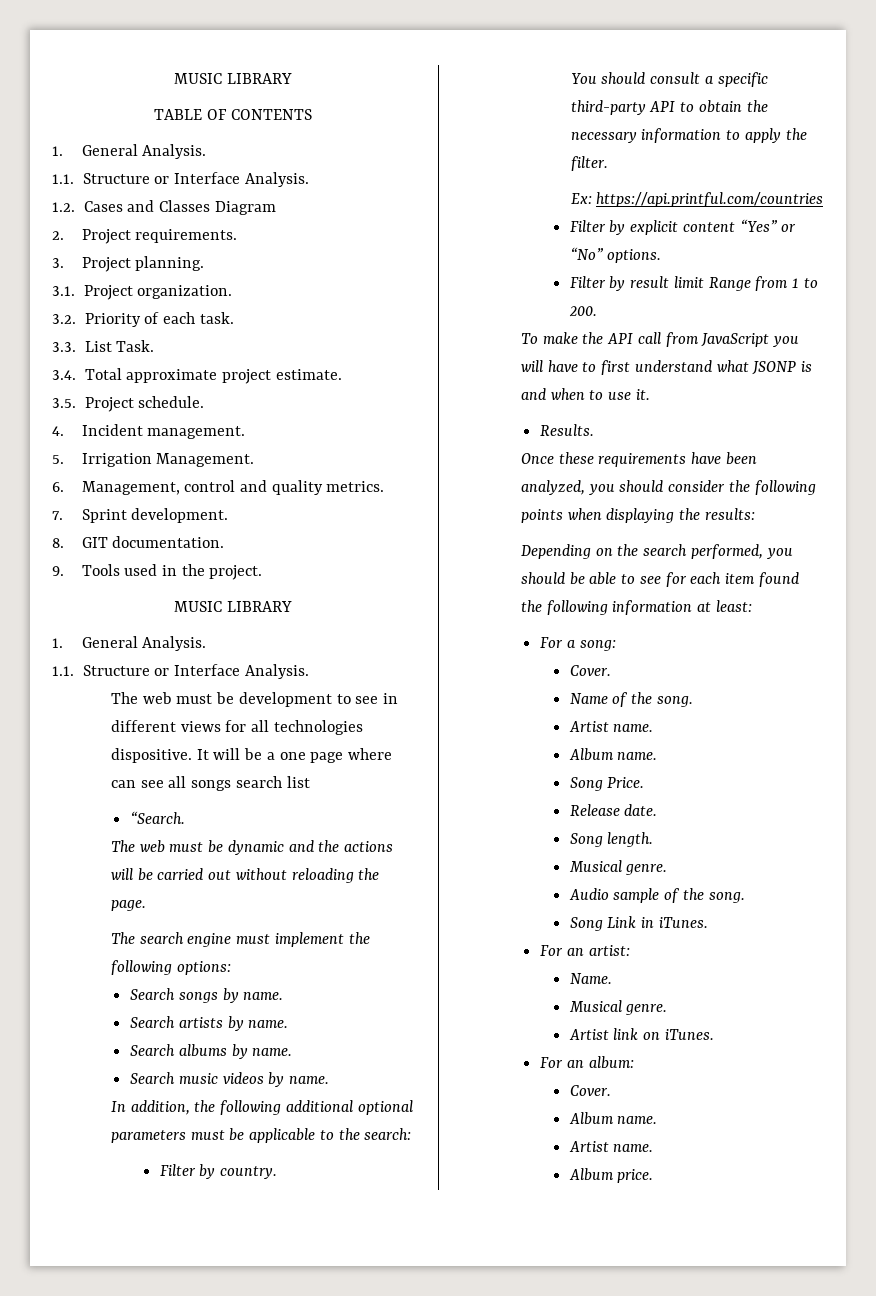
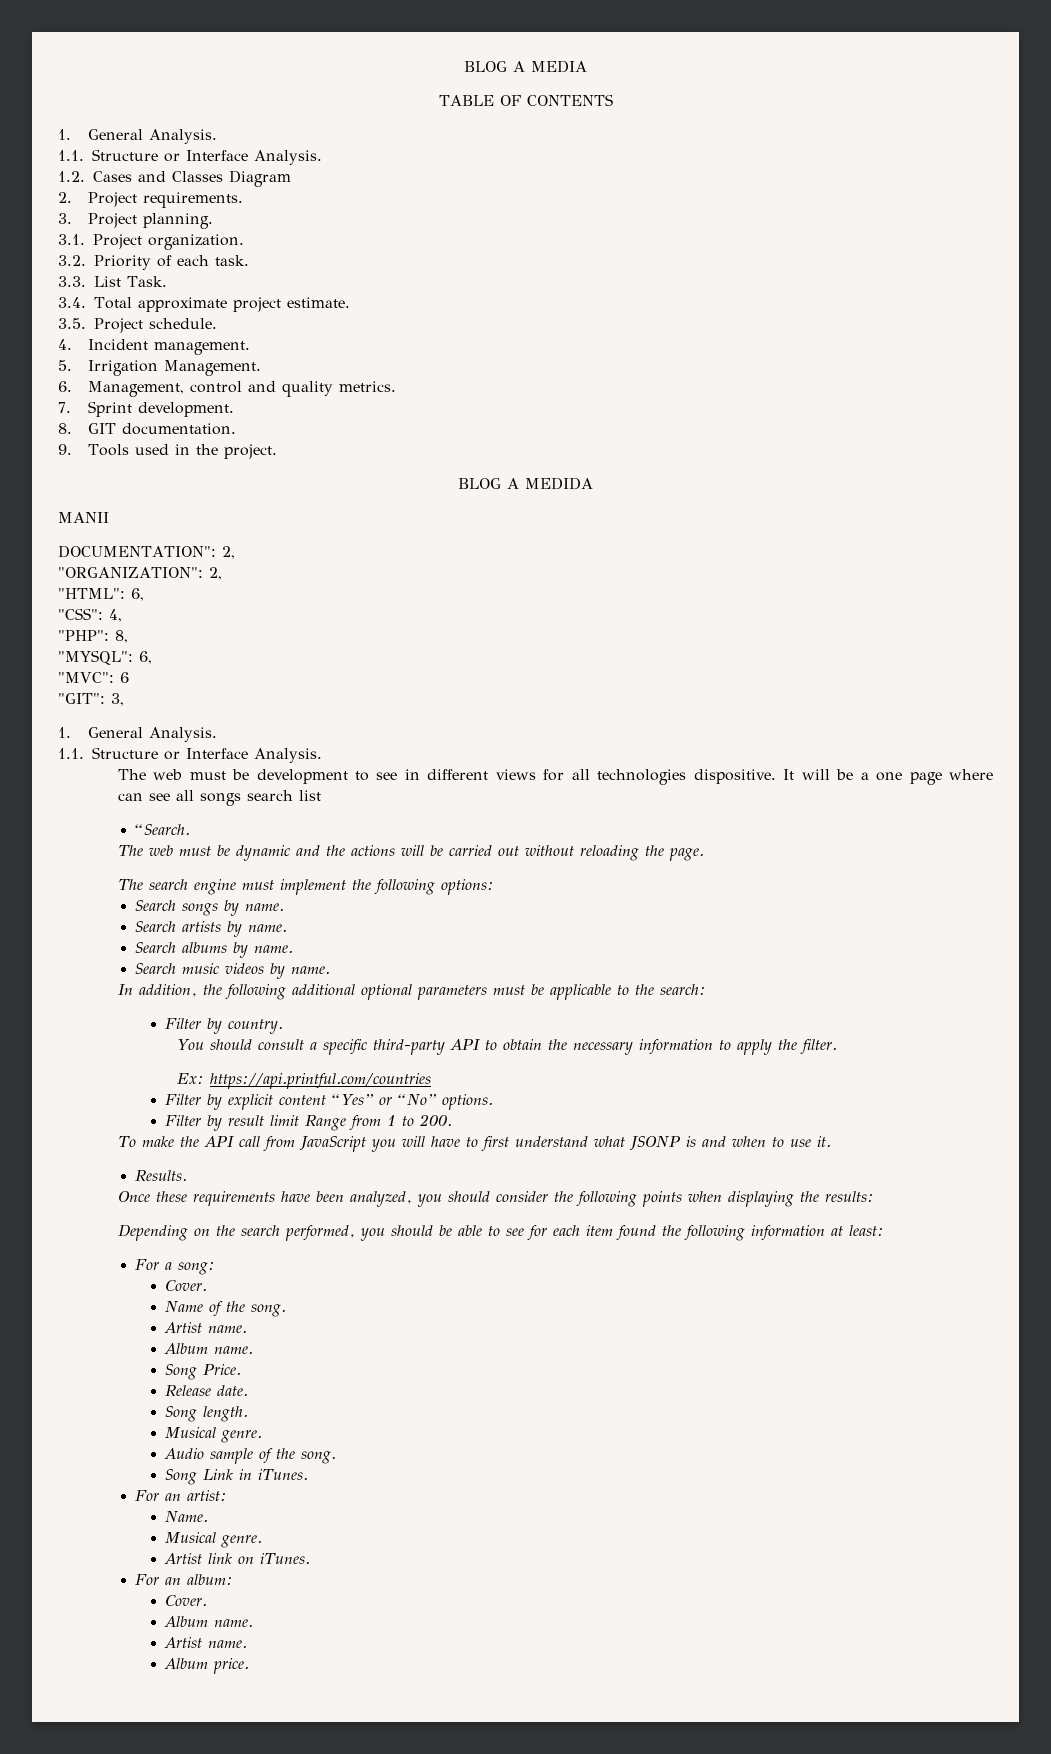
[174,73,292,84] MUSIC LIBRARY -> [464,60,587,73] BLOG A MEDIA
[174,601,292,612] MUSIC LIBRARY -> [458,477,593,490] [58,512,109,523] [58,545,235,559] [58,567,222,580] [58,588,144,601] [58,608,122,622] [58,630,128,643] [58,650,152,665] [58,672,129,683] [58,693,124,706] BLOG A MEDIDA // MANII // DOCUMENTATION": 2, // "ORGANIZATION": 2, // "HTML": 6, // "CSS": 4, // "PHP": 8, // "MYSQL": 6, // "MVC": 6 // "GIT": 3,

